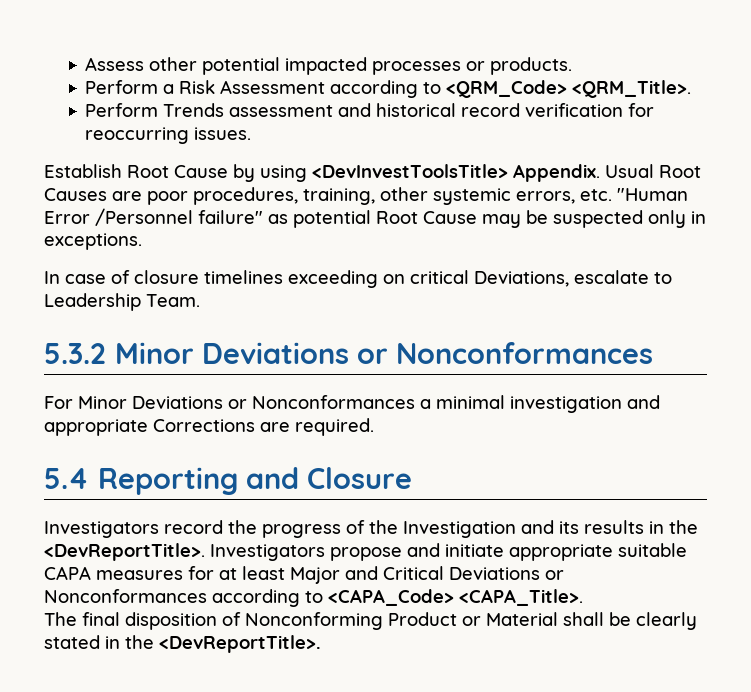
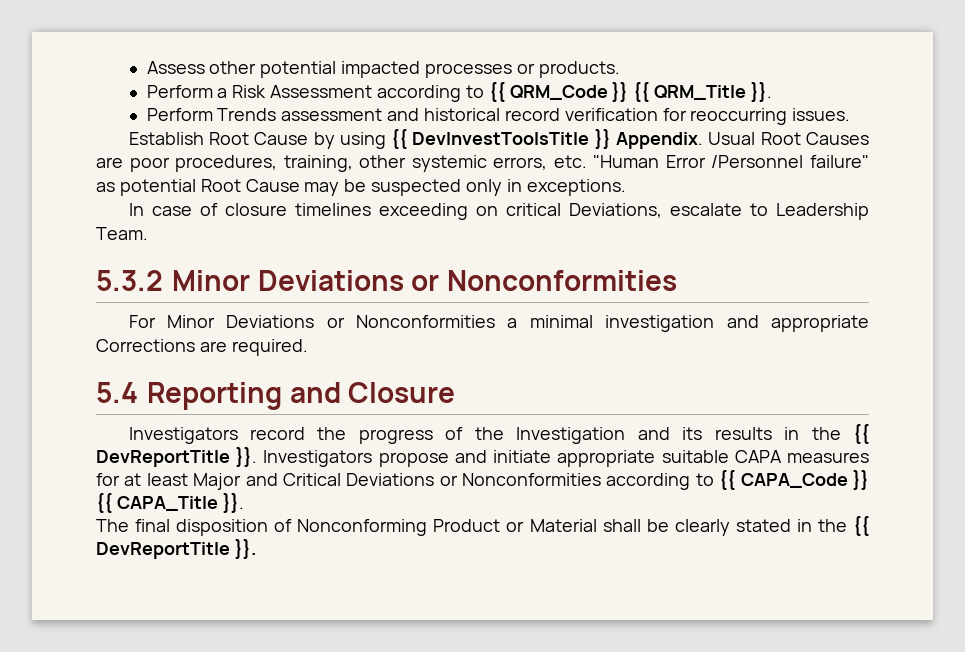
[446,80,692,98] <QRM_Code> <QRM_Title>. -> [488,82,772,102] {{ QRM_Code }} {{ QRM_Title }}.
[312,164,508,178] <DevInvestToolsTitle> -> [391,129,611,149] {{ DevInvestToolsTitle }}
[396,342,654,364] Nonconformances -> [446,270,677,291] Nonconformities
[252,395,415,409] Nonconformances -> [356,315,496,328] Nonconformities
[44,543,205,561] <DevReportTitle>. -> [852,424,869,444] [96,447,258,467] {{ DevReportTitle }}.
[44,589,583,607] Nonconformances according to <CAPA_Code> <CAPA_Title>. -> [462,470,869,490] [96,493,244,513] Nonconformities according to {{ CAPA_Code }} {{ CAPA_Title }}.
[159,635,321,653] <DevReportTitle>. -> [852,516,869,536] [96,539,256,559] {{ DevReportTitle }}.

